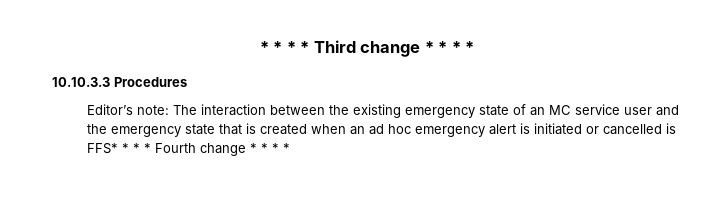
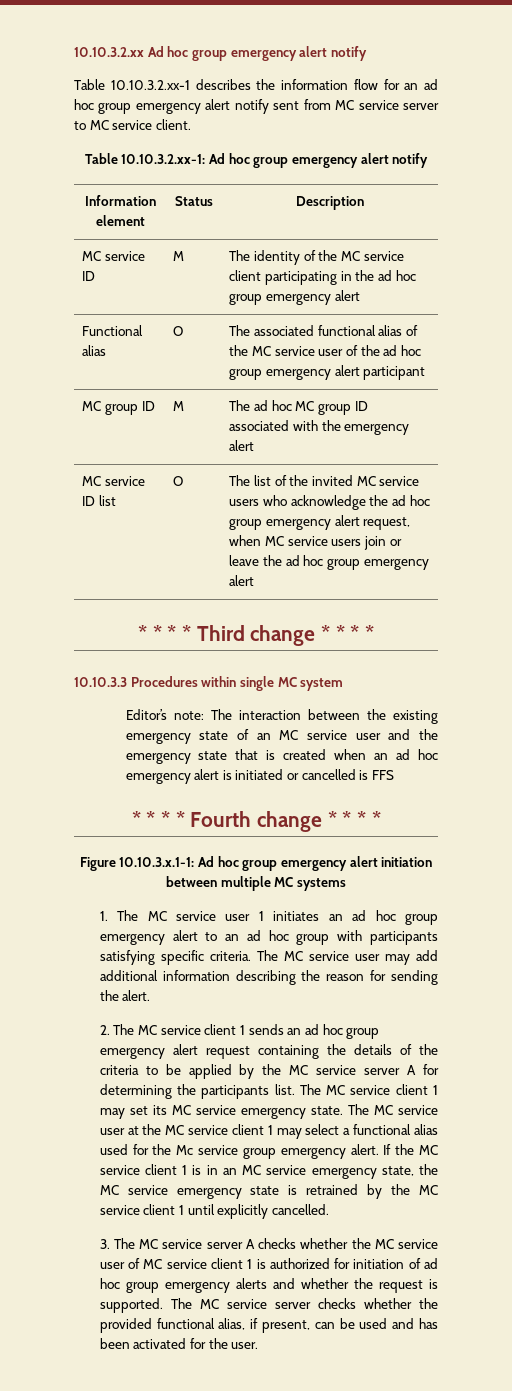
(259, 47) none -> [74,46,367,61] [74,79,438,90] [74,99,440,114] [74,119,191,130] [84,153,429,168] [84,195,156,206] [95,215,145,226] [174,196,213,206] [295,196,364,210] [82,251,145,261] [82,271,96,281] [173,251,185,261] [229,250,404,265] [229,270,416,285] [229,290,360,305] [82,325,144,336] [82,345,107,356] [173,326,184,336] [229,325,418,336] [229,345,421,356] [229,365,426,380] [82,401,155,415] [173,401,185,411] [229,400,368,415] [229,420,410,435] [229,440,255,451] [82,476,145,486] [82,495,116,506] [173,476,184,486] [229,475,420,486] [229,495,430,510] [229,515,411,530] [229,535,402,550] [229,555,429,570] [229,575,255,586] 10.10.3.2.xx Ad hoc group emergency alert notify // Table 10.10.3.2.xx-1 describes the information flow for an ad hoc group emergency alert notify sent from MC service server to MC service client. // Table 10.10.3.2.xx-1: Ad hoc group emergency alert notify // Information element | Status | Description // MC service ID | M | The identity of the MC service client participating in the ad hoc group emergency alert // Functional alias | O | The associated functional alias of the MC service user of the ad hoc group emergency alert participant // MC group ID | M | The ad hoc MC group ID associated with the emergency alert // MC service ID list | O | The list of the invited MC service users who acknowledge the ad hoc group emergency alert request, when MC service users join or leave the ad hoc group emergency alert //
(187, 82) none -> [201,676,344,691] within single MC system
[86,143,118,154] FFS* -> [372,770,395,780] [131,811,141,827] FFS // *
(290, 148) none -> [79,856,433,871] [166,876,346,891] [99,910,438,925] [99,930,439,945] [99,950,438,965] [99,970,438,985] [99,990,151,1001] [99,1024,380,1039] [99,1044,438,1059] [99,1064,439,1079] [99,1084,438,1099] [99,1104,438,1119] [99,1124,438,1139] [99,1144,439,1159] [99,1164,438,1179] [99,1184,438,1199] [99,1204,329,1219] [99,1238,438,1249] [99,1258,438,1269] [99,1278,438,1293] [99,1298,438,1313] [99,1318,438,1333] [99,1338,259,1349] // Figure 10.10.3.x.1-1: Ad hoc group emergency alert initiation between multiple MC systems // 1. The MC service user 1 initiates an ad hoc group emergency alert to an ad hoc group with participants satisfying specific criteria. The MC service user may add additional information describing the reason for sending the alert. // 2. The MC service client 1 sends an ad hoc group emergency alert request containing the details of the criteria to be applied by the MC service server A for determining the participants list. The MC service client 1 may set its MC service emergency state. The MC service user at the MC service client 1 may select a functional alias used for the Mc service group emergency alert. If the MC service client 1 is in an MC service emergency state, the MC service emergency state is retrained by the MC service client 1 until explicitly cancelled. // 3. The MC service server A checks whether the MC service user of MC service client 1 is authorized for initiation of ad hoc group emergency alerts and whether the request is supported. The MC service server checks whether the provided functional alias, if present, can be used and has been activated for the user.

